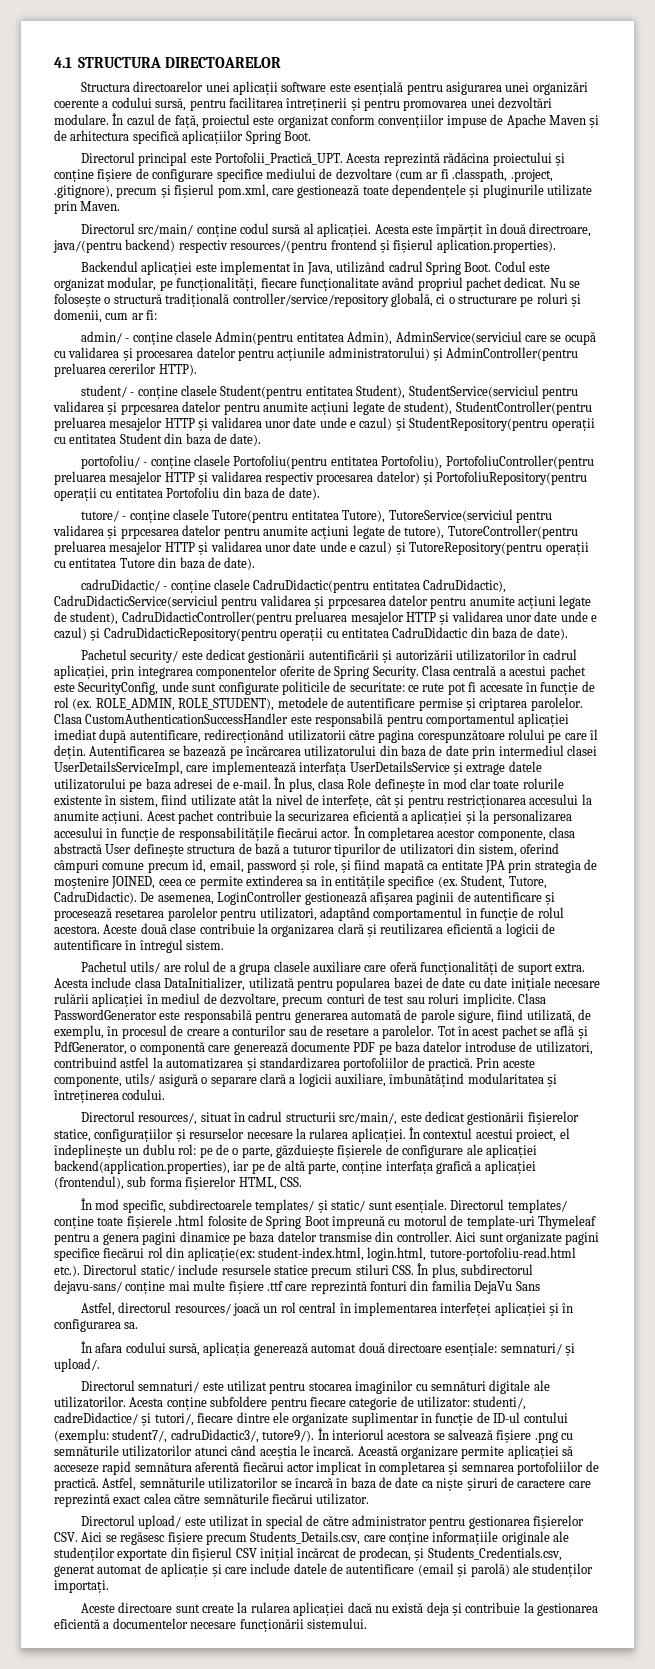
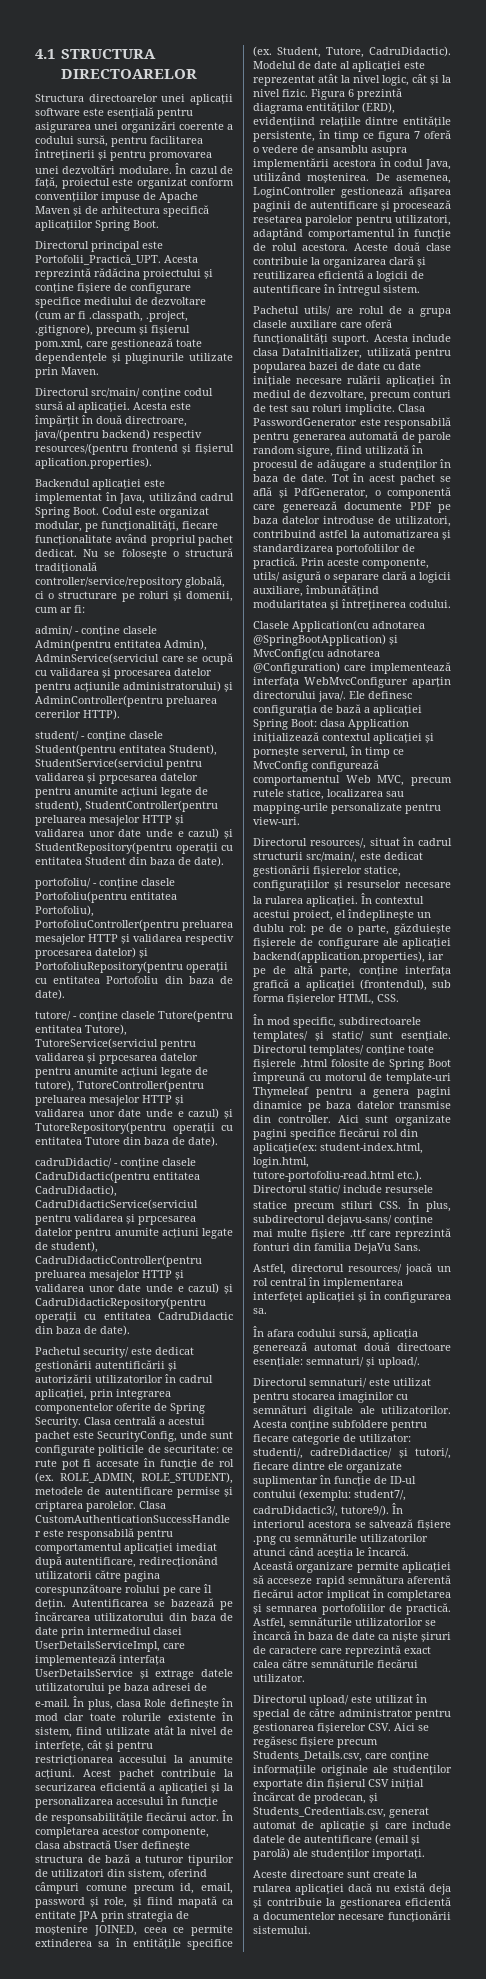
(137, 897) none -> [253,61,425,72] [253,74,451,86] [253,88,402,100] [253,102,395,114] [253,116,451,127] [253,130,451,142] [253,145,407,156] [253,158,451,170] [253,172,370,183] Modelul de date al aplicației este reprezentat atât la nivel logic, cât și la nivel fizic. Figura 6 prezintă diagrama entităților (ERD), evidențiind relațiile dintre entitățile persistente, în timp ce figura 7 oferă o vedere de ansamblu asupra implementării acestora în codul Java, utilizând moștenirea.
[501,961,586,975] de suport extra. -> [332,334,370,345] suport.
(455, 1016) none -> [253,446,295,454] random
[526,1009,592,1023] [54,1025,435,1039] utilizată, de exemplu, în procesul de creare a conturilor sau de resetare a parolelor. -> [365,445,423,454] [253,459,451,471] [253,474,327,482] utilizată în procesul de adăugare a studenților în baza de date.
(166, 1094) none -> [253,620,425,632] [253,634,398,646] [253,648,380,660] [253,662,451,674] [253,677,451,688] [253,691,412,702] [253,704,422,716] [253,719,409,730] [253,732,434,744] [253,746,404,758] [253,760,379,772] [253,775,452,786] [253,789,404,800] [253,803,441,814] [253,817,300,825] // Clasele Application(cu adnotarea @SpringBootApplication) și MvcConfig(cu adnotarea @Configuration) care implementează interfața WebMvcConfigurer aparțin directorului java/. Ele definesc configurația de bază a aplicației Spring Boot: clasa Application inițializează contextul aplicației și pornește serverul, în timp ce MvcConfig configurează comportamentul Web MVC, precum rutele statice, localizarea sau mapping-urile personalizate pentru view-uri.
[515,1281,540,1291] Sans -> [394,1243,421,1251] Sans.

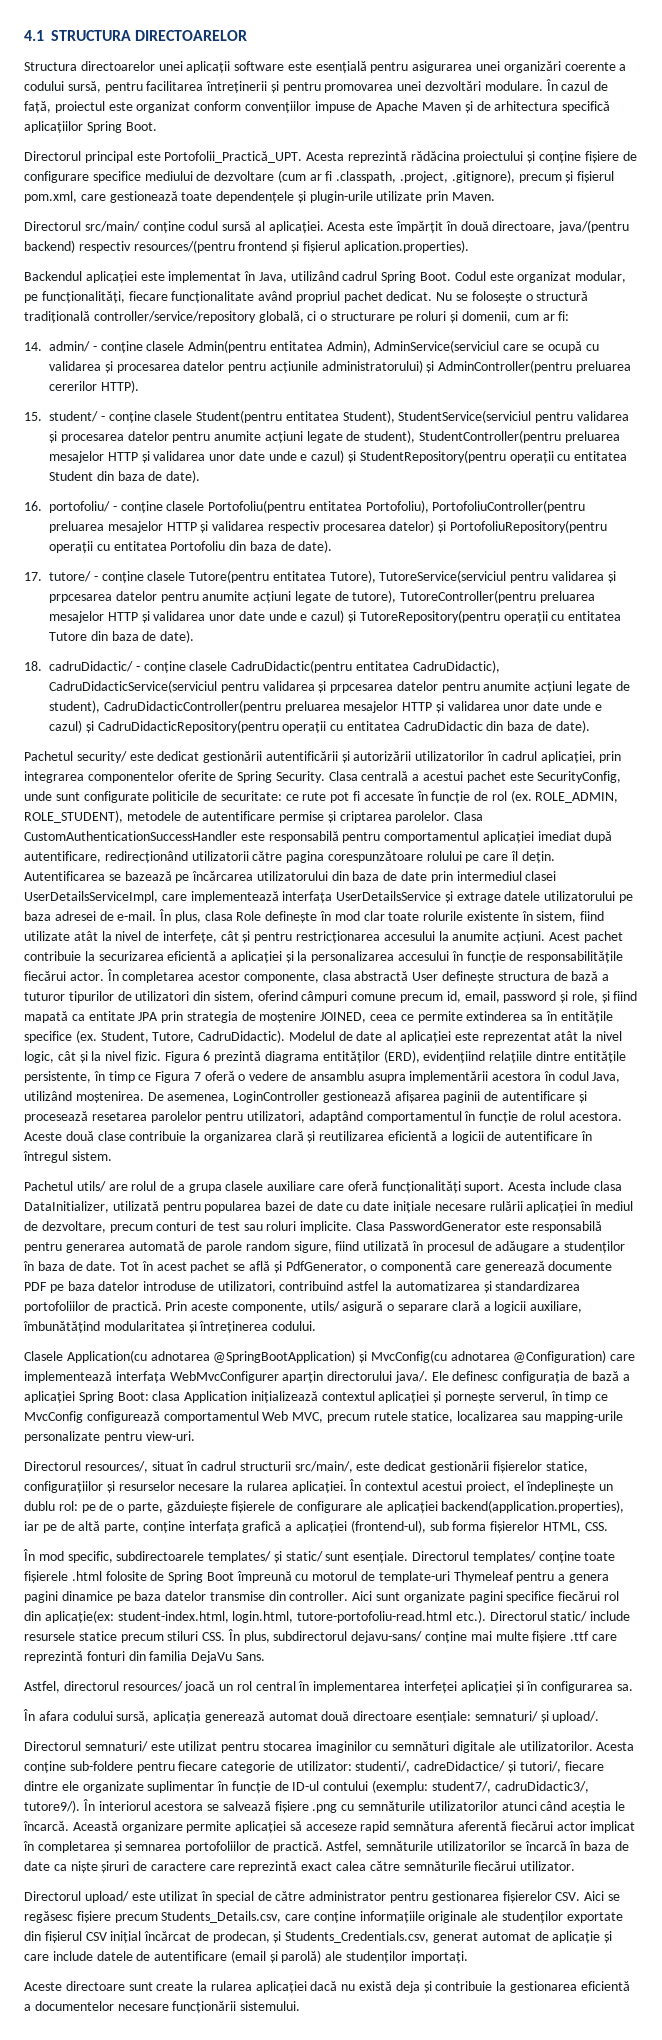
[125,353,185,364] pluginurile -> [309,191,373,203] plugin-urile
[125,416,187,427] directroare, -> [492,221,556,233] directoare,
(85, 609) none -> [24,342,42,351] 14.
(120, 714) none -> [24,412,42,421] 15.
[99,775,157,784] prpcesarea -> [60,434,124,443] procesarea
(224, 861) none -> [24,501,42,511] 16.
(65, 994) none -> [24,572,42,581] 17.
(218, 1141) none -> [24,661,42,671] 18.
[378,131,410,142] figura -> [155,1071,191,1083] Figura
[359,979,427,991] (frontendul), -> [350,1520,426,1533] (frontend-ul),
[332,1420,388,1428] subfoldere -> [69,1761,133,1771] sub-foldere

